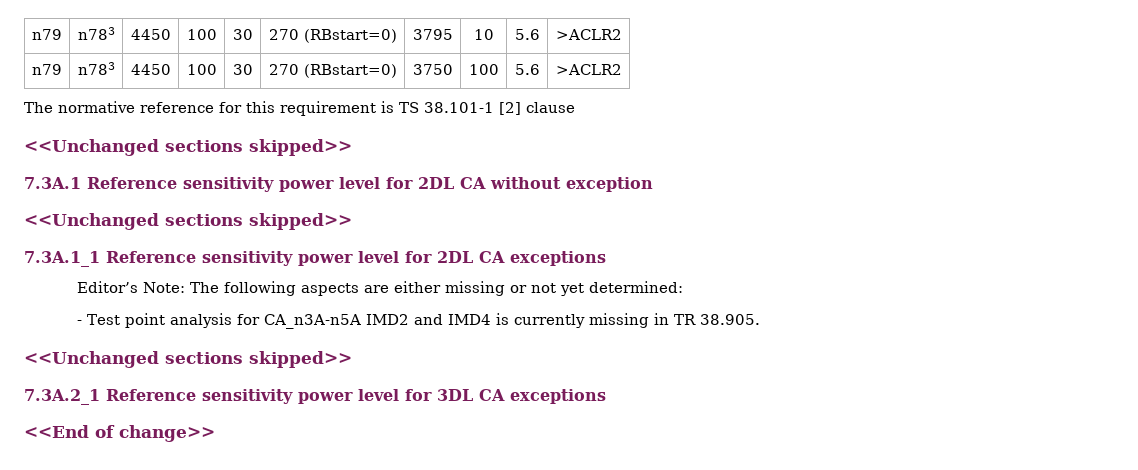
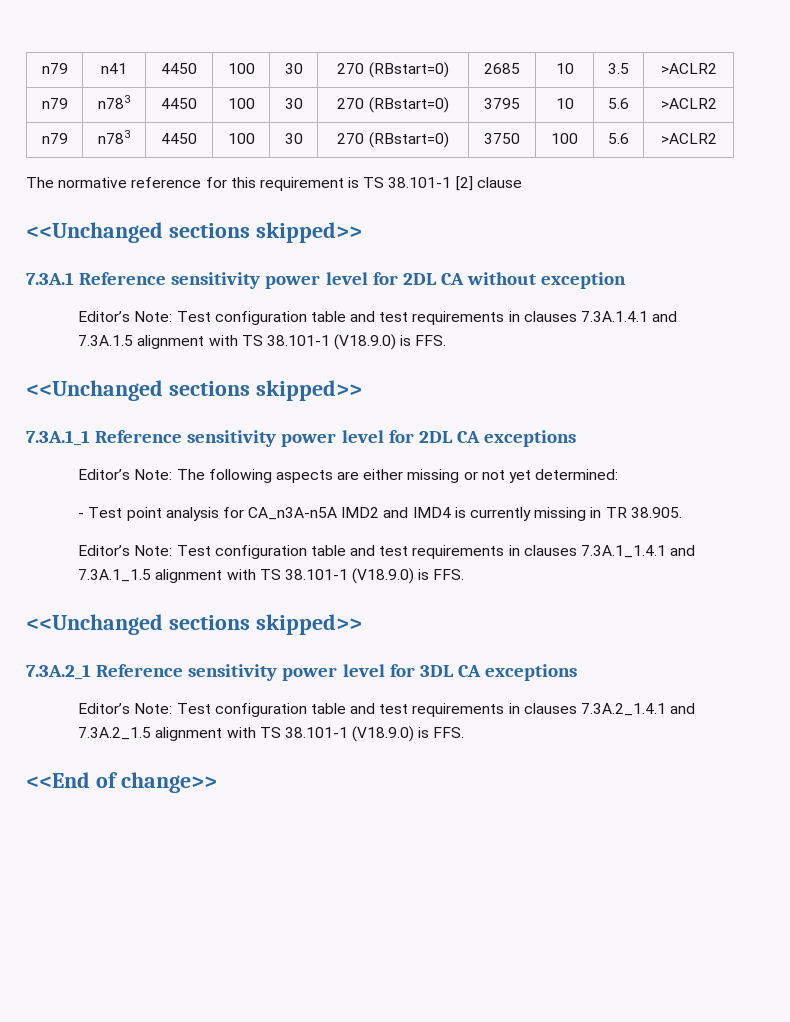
[32,29,62,40] n79 -> [41,63,68,74] [101,63,127,74] [161,63,197,74] [227,63,255,74] [284,63,303,74] [337,62,449,78] [484,63,520,74] [555,63,574,74] [608,63,629,74] [660,63,717,74] [41,98,68,109] n79 | n41 | 4450 | 100 | 30 | 270 (RBstart=0) | 2685 | 10 | 3.5 | >ACLR2 // n79
(653, 184) none -> [78,311,678,325] [78,334,447,350] // Editor’s Note: Test configuration table and test requirements in clauses 7.3A.1.4.1 and 7.3A.1.5 alignment with TS 38.101-1 (V18.9.0) is FFS.
(760, 319) none -> [78,545,696,559] [78,568,465,584] // Editor’s Note: Test configuration table and test requirements in clauses 7.3A.1_1.4.1 and 7.3A.1_1.5 alignment with TS 38.101-1 (V18.9.0) is FFS.
(606, 396) none -> [78,703,696,717] [78,726,465,742] // Editor’s Note: Test configuration table and test requirements in clauses 7.3A.2_1.4.1 and 7.3A.2_1.5 alignment with TS 38.101-1 (V18.9.0) is FFS.

